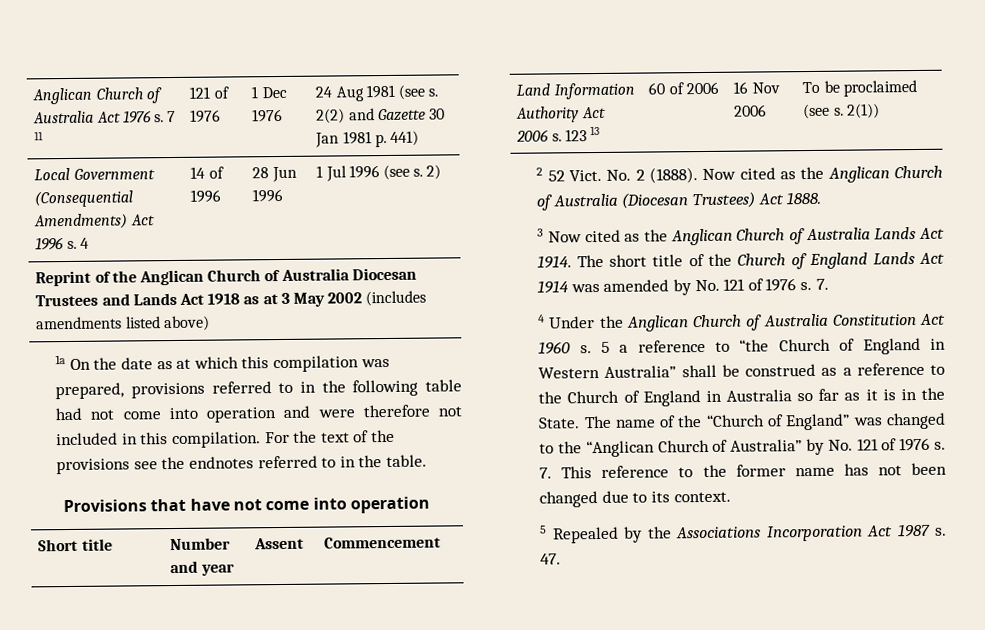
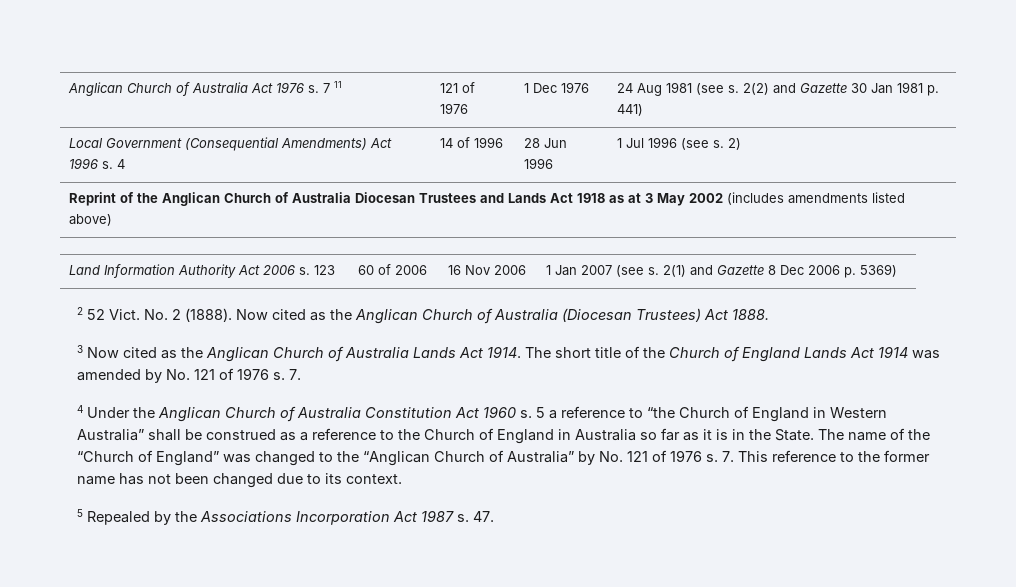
[55,355,390,373] [55,379,462,400] [55,404,462,423] [56,429,395,449] [56,454,427,475] [63,496,430,514] [38,538,113,552] [170,537,232,551] [170,560,235,576] [254,537,305,550] [324,536,442,549] // 1a On the date as at which this compilation was prepared, provisions referred to in the following table had not come into operation and were therefore not included in this compilation. For the text of the provisions see the endnotes referred to in the table. // Provisions that have not come into operation // Short title | Number and year | Assent | Commencement -> (113, 220) none
[589,125,600,136] 13 -> (336, 270) none
[802,79,917,97] [803,103,880,120] To be proclaimed (see s. 2(1)) -> [546,264,898,278] 1 Jan 2007 (see s. 2(1) and Gazette 8 Dec 2006 p. 5369)

